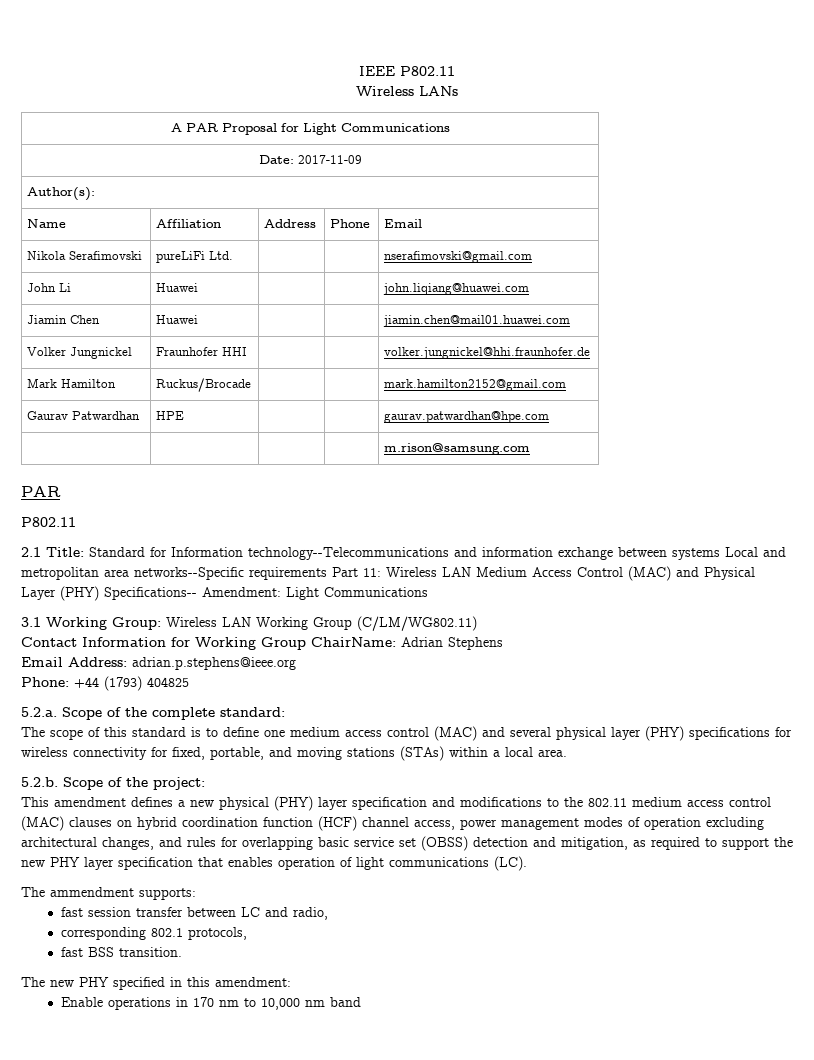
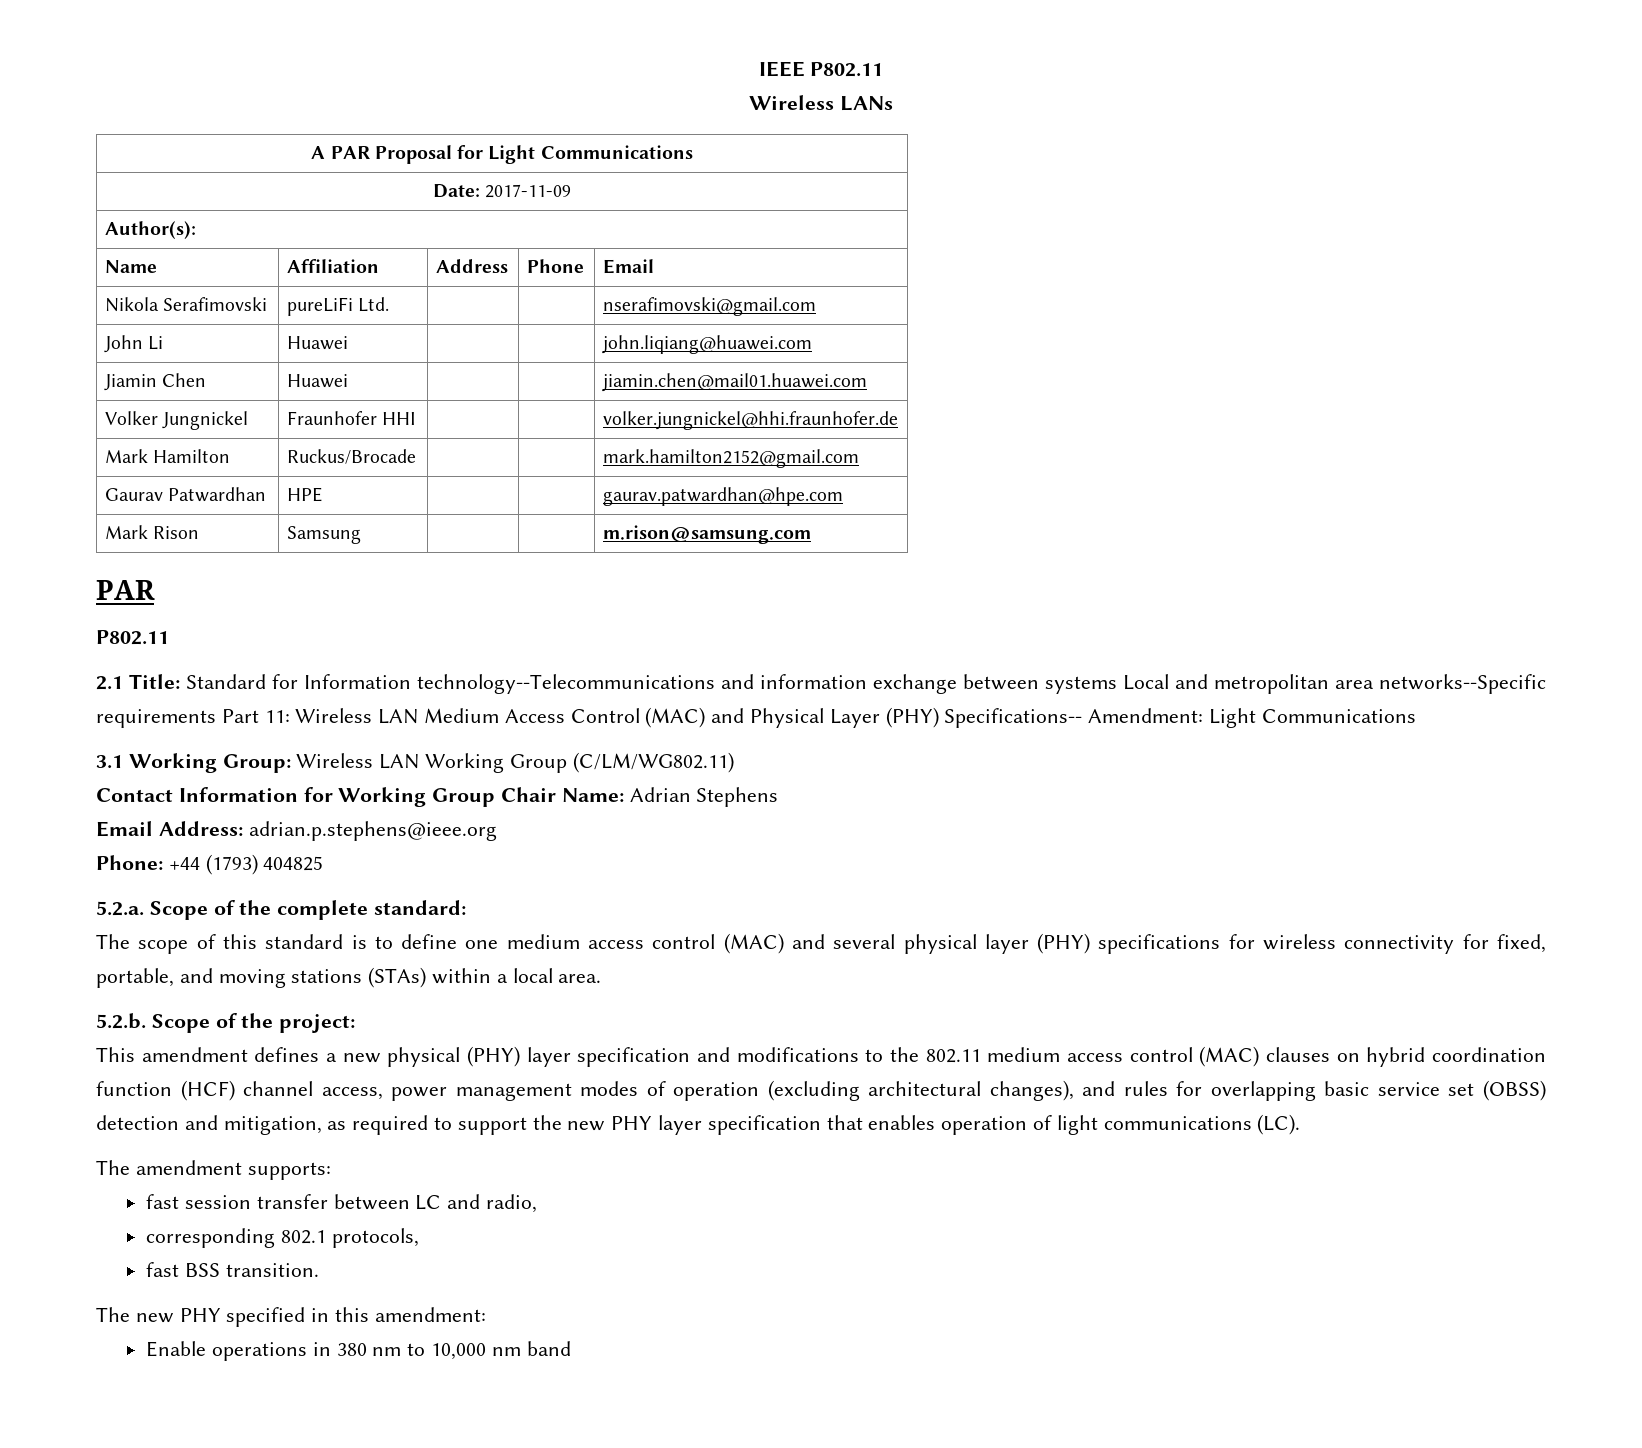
(550, 417) | -> [104,525,200,539] [286,526,361,544] Mark Rison | Samsung
[311,637,396,647] ChairName: -> [501,787,624,802] Chair Name:
[706,817,764,830] [21,837,154,850] excluding architectural changes, -> [767,1080,1074,1101] (excluding architectural changes),
[50,887,134,897] ammendment -> [135,1160,242,1175] amendment
[192,997,214,1007] 170 -> [336,1343,367,1356] 380

